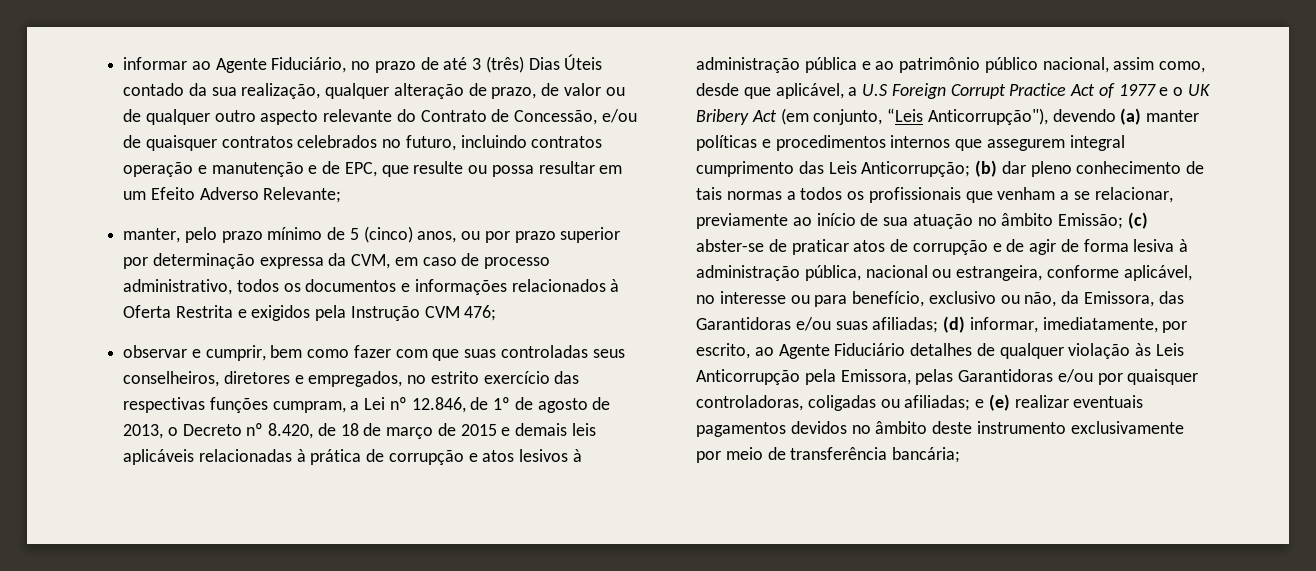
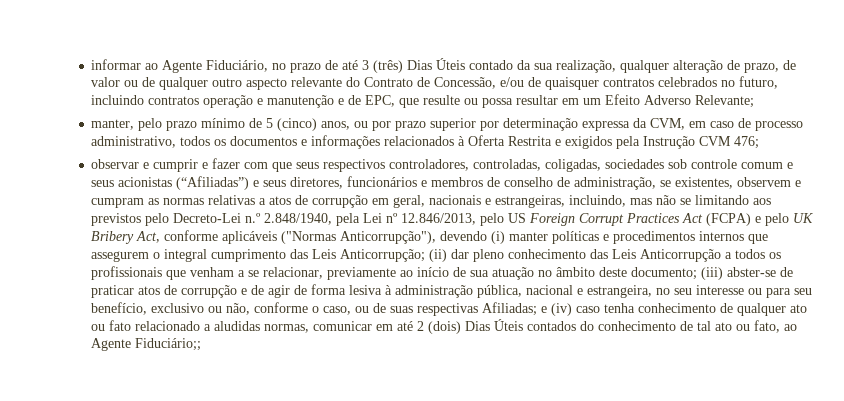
[205,345,625,361] [123,371,580,387] [123,397,611,413] [123,423,596,439] [123,449,582,465] [696,57,1206,73] [696,83,1210,99] [696,108,924,125] cumprir, bem como fazer com que suas controladas seus conselheiros, diretores e empregados, no estrito exercício das respectivas funções cumpram, a Lei nº 12.846, de 1º de agosto de 2013, o Decreto nº 8.420, de 18 de março de 2015 e demais leis aplicáveis relacionadas à prática de corrupção e atos lesivos à administração pública e ao patrimônio público nacional, assim como, desde que aplicável, a U.S Foreign Corrupt Practice Act of 1977 e o UK Bribery Act (em conjunto, “Leis -> [153,158,794,172] [91,176,802,190] [91,195,772,208] [91,213,814,226] [91,230,337,244] cumprir e fazer com que seus respectivos controladores, controladas, coligadas, sociedades sob controle comum e seus acionistas (“Afiliadas”) e seus diretores, funcionários e membros de conselho de administração, se existentes, observem e cumpram as normas relativas a atos de corrupção em geral, nacionais e estrangeiras, incluindo, mas não se limitando aos previstos pelo Decreto-Lei n.º 2.848/1940, pela Lei nº 12.846/2013, pelo US Foreign Corrupt Practices Act (FCPA) e pelo UK Bribery Act, conforme aplicáveis ("Normas
[1120,108,1142,125] (a) -> [491,231,506,244] (i)
(1065, 145) none -> [153,252,161,259] o
[975,160,998,177] (b) -> [429,249,448,262] (ii)
[1186,161,1205,174] [696,187,782,200] de tais normas -> [590,249,722,262] das Leis Anticorrupção
[1058,212,1148,229] Emissão; (c) -> [599,267,724,280] deste documento; (iii)
[932,265,1192,281] [696,295,716,304] ou estrangeira, conforme aplicável, no -> [577,285,693,298] e estrangeira, no seu
(848, 301) none -> [794,288,813,295] seu
[1061,291,1184,307] [696,316,1188,333] [696,343,1184,359] [696,369,1199,385] [696,394,1144,411] [696,421,1184,437] [696,447,961,463] da Emissora, das Garantidoras e/ou suas afiliadas; (d) informar, imediatamente, por escrito, ao Agente Fiduciário detalhes de qualquer violação às Leis Anticorrupção pela Emissora, pelas Garantidoras e/ou por quaisquer controladoras, coligadas ou afiliadas; e (e) realizar eventuais pagamentos devidos no âmbito deste instrumento exclusivamente por meio de transferência bancária; -> [254,302,808,316] [91,319,798,334] [91,338,202,351] conforme o caso, ou de suas respectivas Afiliadas; e (iv) caso tenha conhecimento de qualquer ato ou fato relacionado a aludidas normas, comunicar em até 2 (dois) Dias Úteis contados do conhecimento de tal ato ou fato, ao Agente Fiduciário;;

